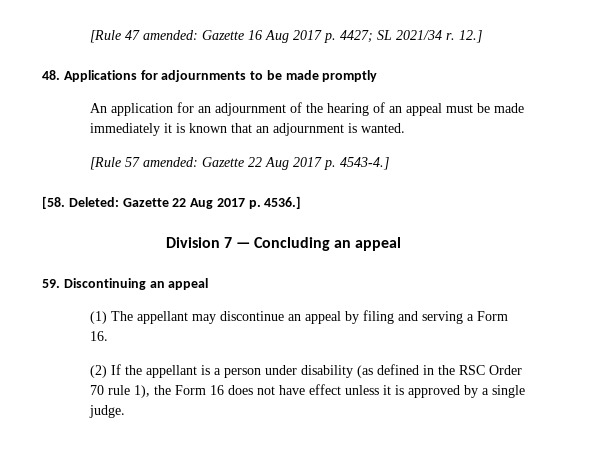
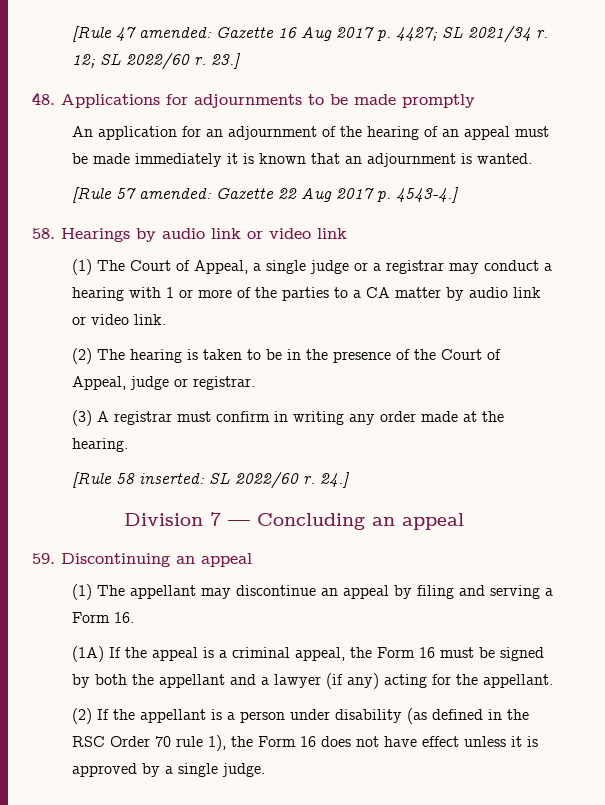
[458,30,482,43] 12.] -> [71,53,241,70] 12; SL 2022/60 r. 23.]
[42,196,302,209] [58. Deleted: Gazette 22 Aug 2017 p. 4536.] -> [32,228,347,242] [71,259,552,275] [71,287,541,301] [71,314,166,325] [71,348,501,364] [71,376,255,390] [71,410,504,426] [71,438,128,452] [71,472,350,489] 58. Hearings by audio link or video link // (1) The Court of Appeal, a single judge or a registrar may conduct a hearing with 1 or more of the parties to a CA matter by audio link or video link. // (2) The hearing is taken to be in the presence of the Court of Appeal, judge or registrar. // (3) A registrar must confirm in writing any order made at the hearing. // [Rule 58 inserted: SL 2022/60 r. 24.]
(108, 336) none -> [71,646,544,662] [71,673,553,689] // (1A) If the appeal is a criminal appeal, the Form 16 must be signed by both the appellant and a lawyer (if any) acting for the appellant.

